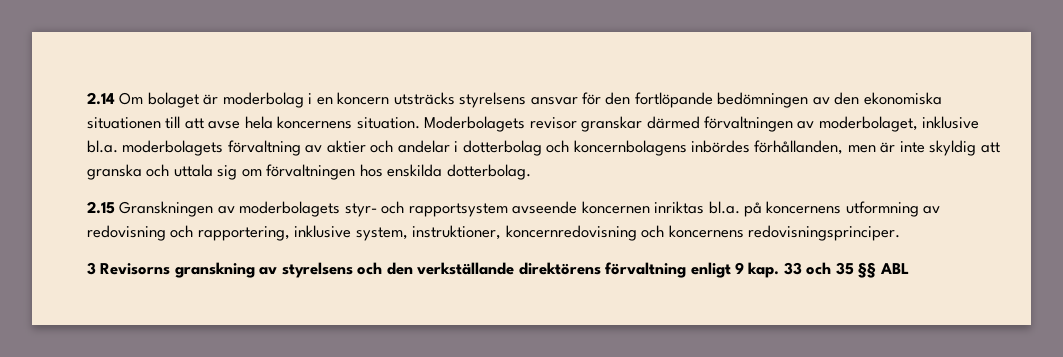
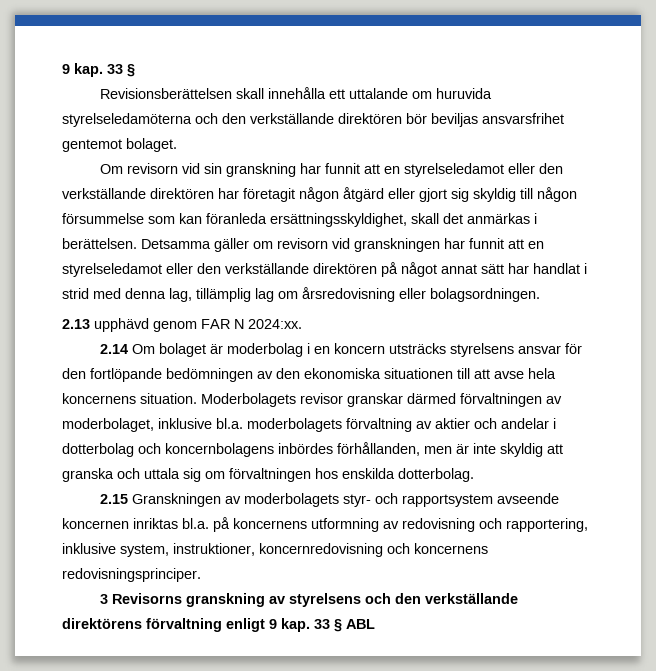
(87, 98) none -> [62,63,135,77] [99,87,492,99] [62,113,564,127] [62,138,177,152] [99,163,563,177] [62,187,577,202] [62,213,537,227] [62,238,544,252] [62,262,587,277] [62,287,540,302] [62,318,302,332] 9 kap. 33 § // Revisionsberättelsen skall innehålla ett uttalande om huruvida styrelseledamöterna och den verkställande direktören bör beviljas ansvarsfrihet gentemot bolaget. // Om revisorn vid sin granskning har funnit att en styrelseledamot eller den verkställande direktören har företagit någon åtgärd eller gjort sig skyldig till någon försummelse som kan föranleda ersättningsskyldighet, skall det anmärkas i berättelsen. Detsamma gäller om revisorn vid granskningen har funnit att en styrelseledamot eller den verkställande direktören på något annat sätt har handlat i strid med denna lag, tillämplig lag om årsredovisning eller bolagsordningen. // 2.13 upphävd genom FAR N 2024:xx. //
[806,262,877,278] och 35 §§ -> [334,619,342,632] §

